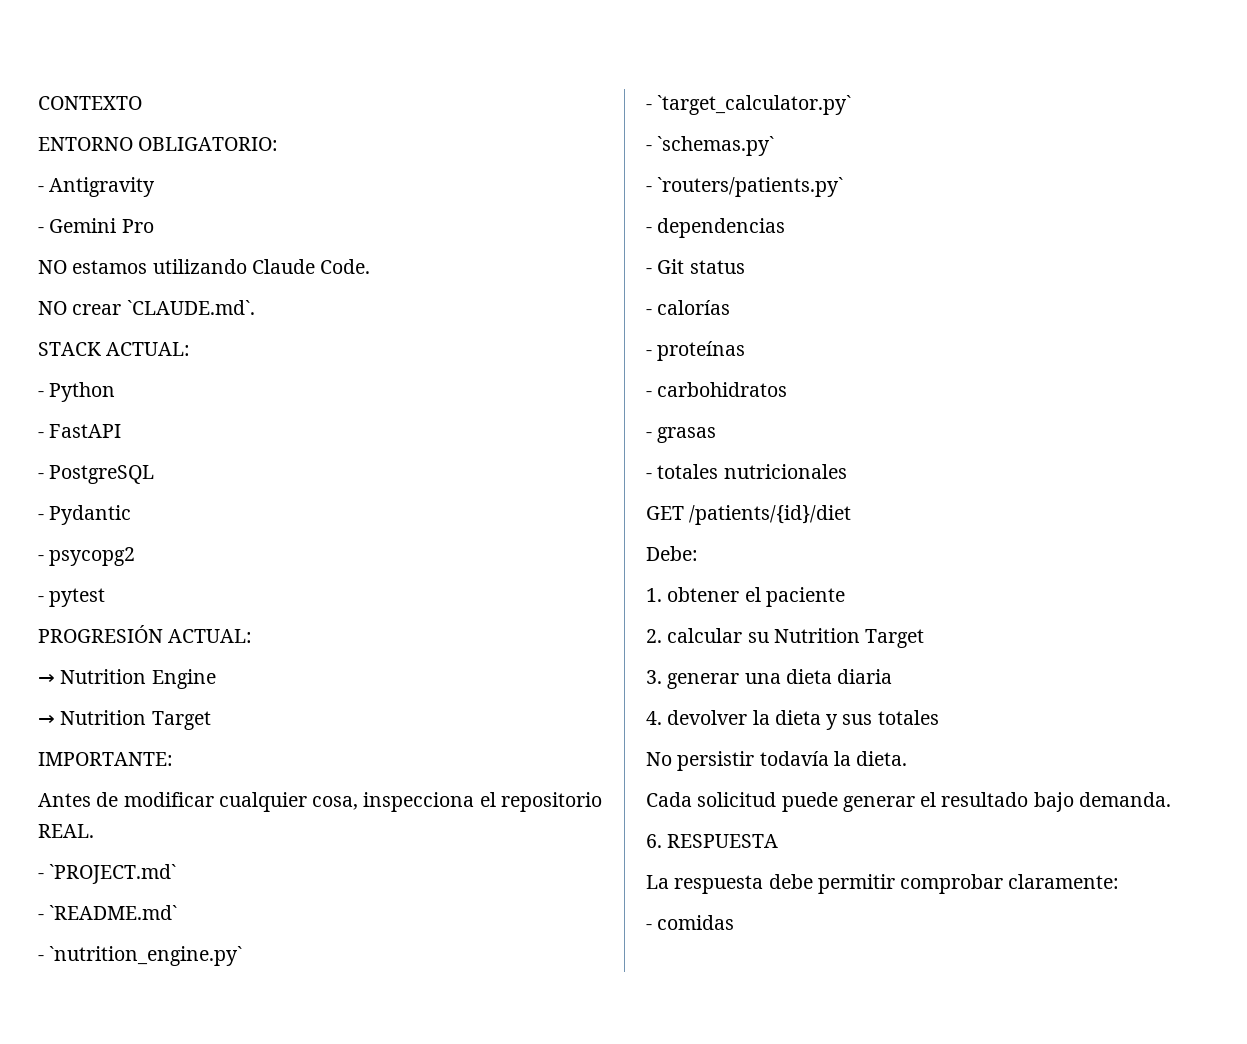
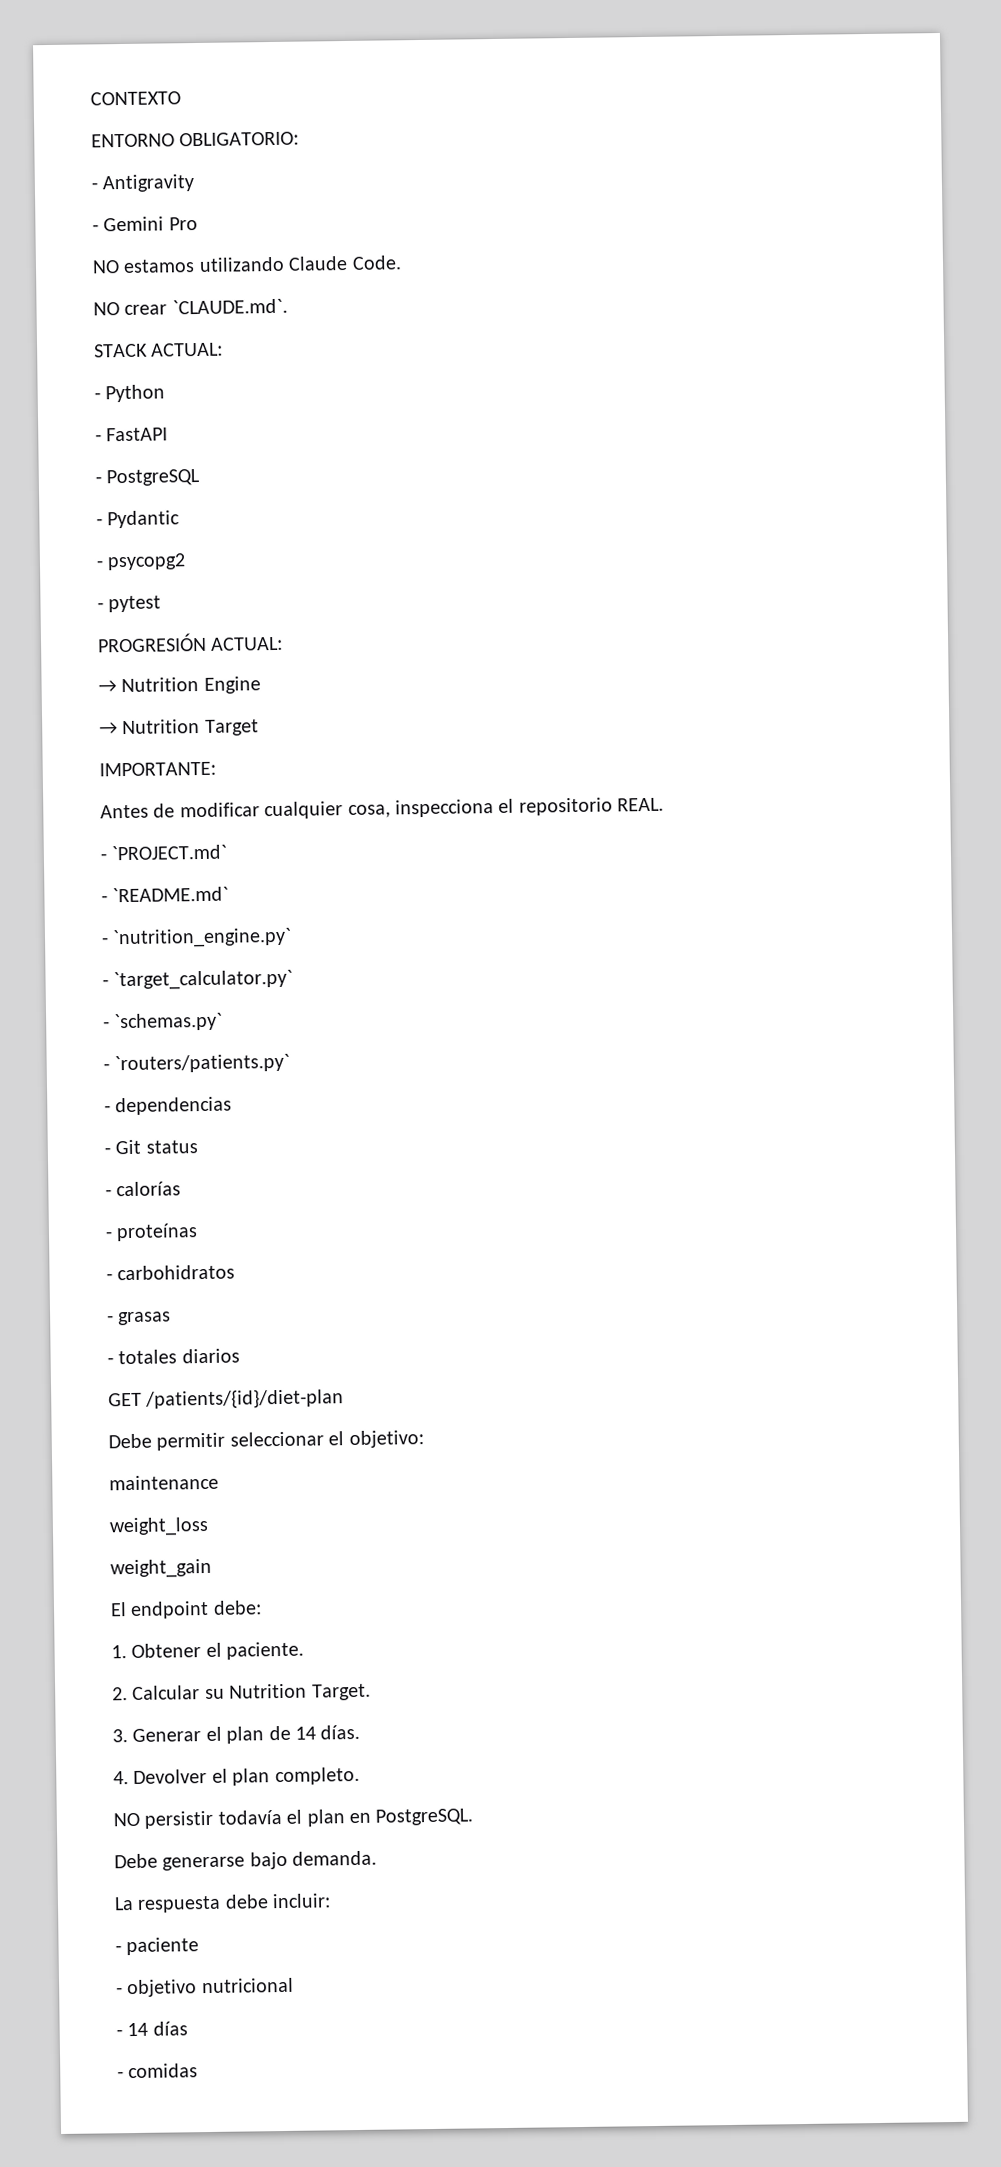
[723,464,847,479] nutricionales -> [181,1348,240,1364] diarios
[689,505,852,525] [646,546,698,561] [646,587,845,607] /patients/{id}/diet // Debe: // 1. obtener el paciente -> [145,1388,345,1410] [108,1430,424,1451] [109,1474,219,1491] [109,1516,209,1537] [110,1558,212,1579] [110,1600,262,1620] [111,1641,305,1660] /patients/{id}/diet-plan // Debe permitir seleccionar el objetivo: // maintenance // weight_loss // weight_gain // El endpoint debe: // 1. Obtener el paciente.
[667,628,743,643] calcular -> [132,1685,201,1701] Calcular
[865,629,925,648] Target -> [311,1683,371,1701] Target.
[667,669,893,689] [646,710,939,730] [646,751,908,771] [646,792,1029,812] generar una dieta diaria // 4. devolver la dieta y sus totales // No persistir todavía la dieta. // Cada solicitud puede generar el resultado -> [132,1724,361,1744] [113,1766,360,1786] [113,1808,474,1829] [114,1853,246,1871] Generar el plan de 14 días. // 4. Devolver el plan completo. // NO persistir todavía el plan en PostgreSQL. // Debe generarse
[646,834,779,848] // 6. RESPUESTA -> (378, 1858) none
[817,874,1120,894] permitir comprobar claramente: -> [272,1893,332,1909] [115,1937,200,1956] [116,1977,294,1998] [116,2021,188,2037] incluir: // - paciente // - objetivo nutricional // - 14 días

